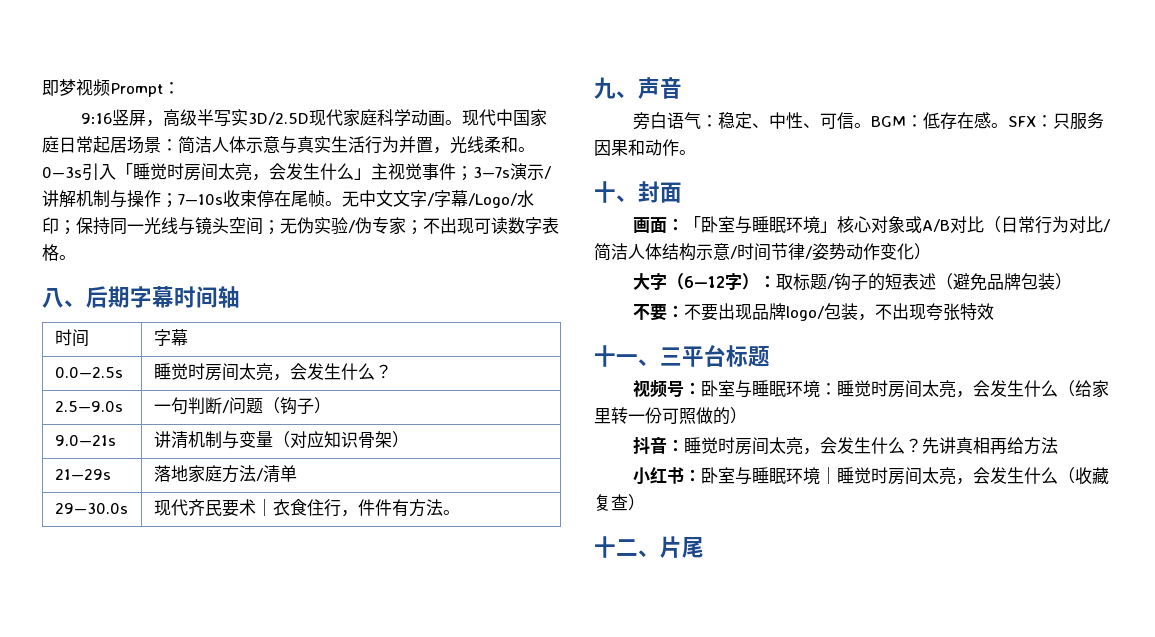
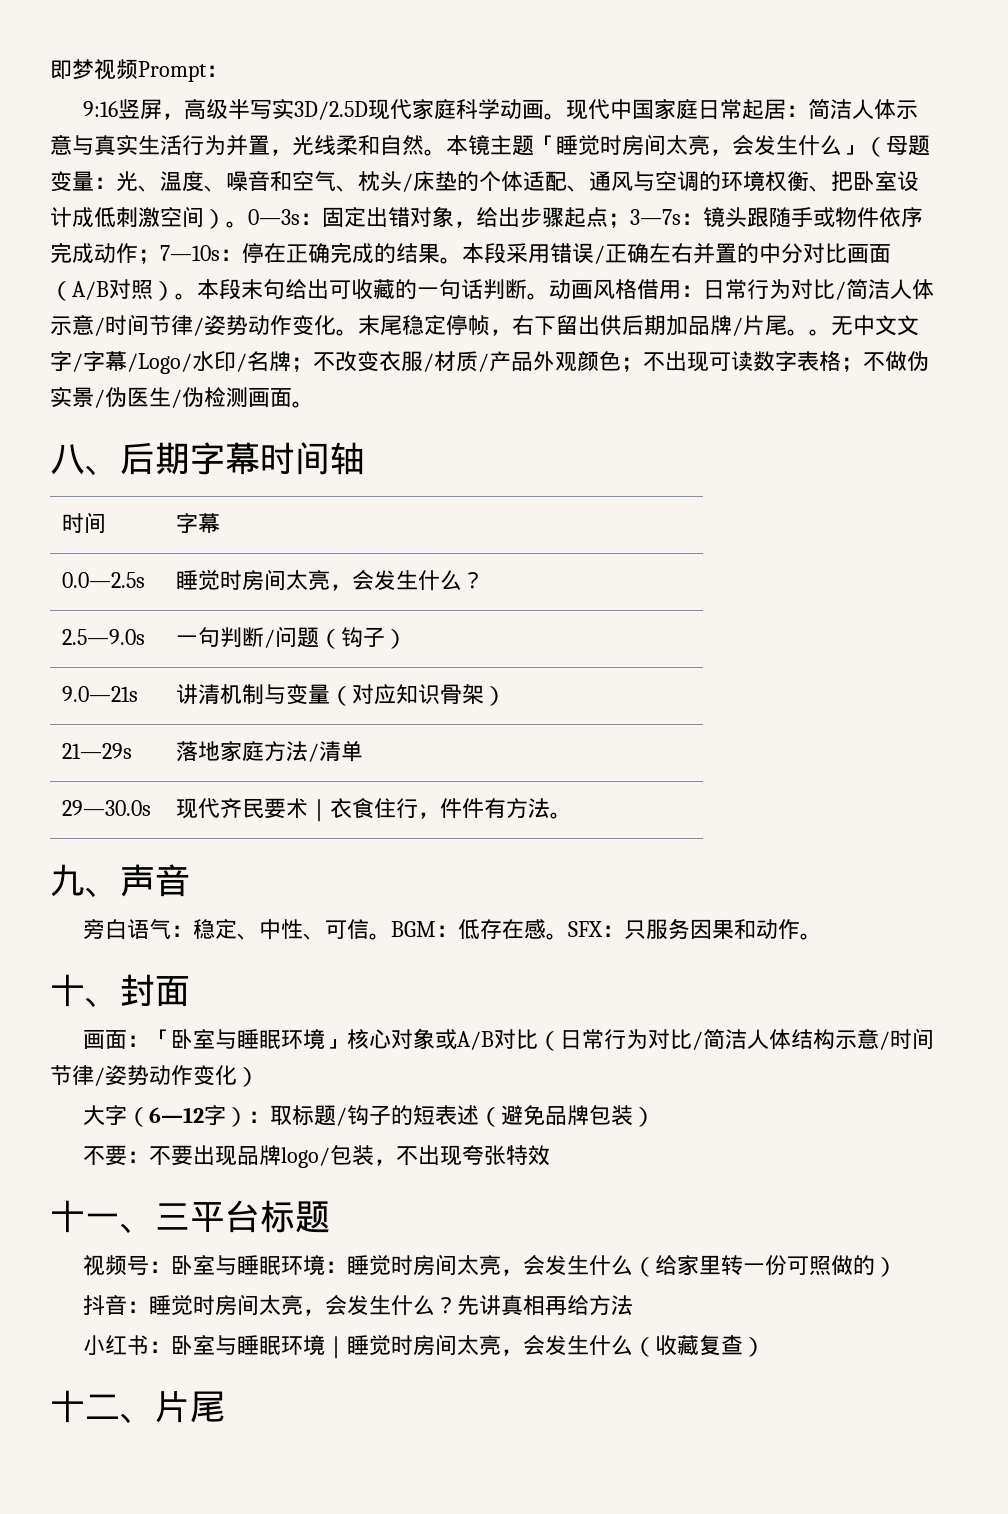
[127,136,161,154] 场景 -> (786, 109) none
[518,147,535,152] [42,163,116,181] 。0—3s引入 -> [380,135,534,156] 自然。本镜主题
[371,163,551,181] [42,190,325,208] 主视觉事件；3—7s演示/讲解机制与操作；7—10s收束停在尾帧 -> [864,135,930,157] [50,171,919,192] [50,206,923,229] [50,242,891,264] [50,279,934,301] [50,314,809,336] （母题变量：光、温度、噪音和空气、枕头/床垫的个体适配、通风与空调的环境权衡、把卧室设计成低刺激空间）。0—3s：固定出错对象，给出步骤起点；3—7s：镜头跟随手或物件依序完成动作；7—10s：停在正确完成的结果。本段采用错误/正确左右并置的中分对比画面（A/B对照）。本段末句给出可收藏的一句话判断。动画风格借用：日常行为对比/简洁人体示意/时间节律/姿势动作变化。末尾稳定停帧，右下留出供后期加品牌/片尾。
[59,217,406,235] ；保持同一光线与镜头空间；无伪实验/伪专家 -> [236,351,621,372] /名牌；不改变衣服/材质/产品外观颜色
(59, 252) none -> [841,351,929,372] [50,387,292,408] ；不做伪实景/伪医生/伪检测画面

